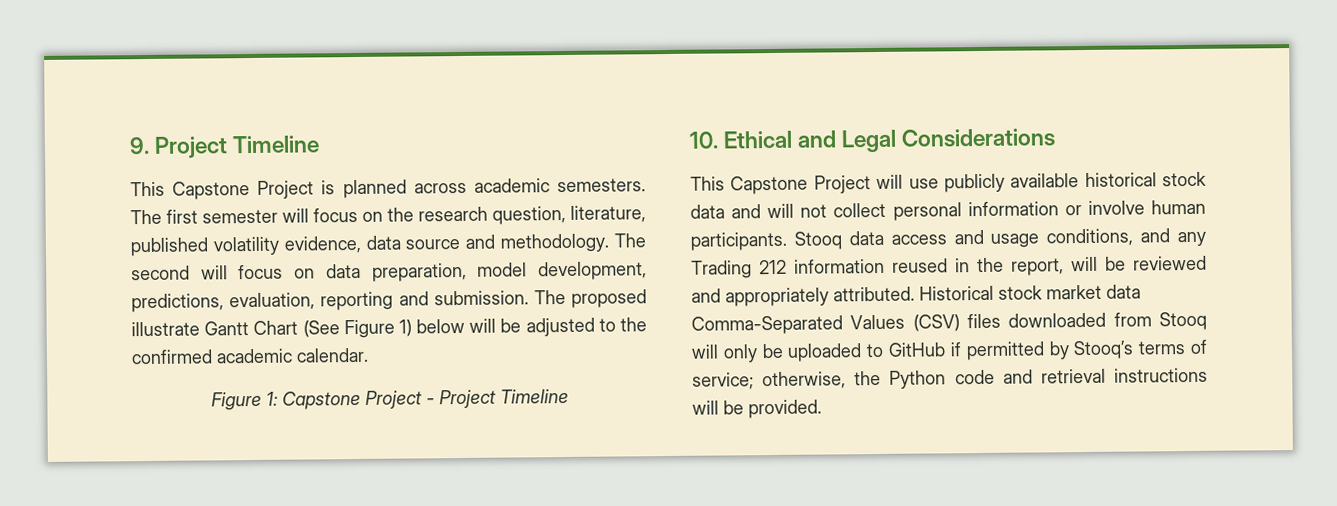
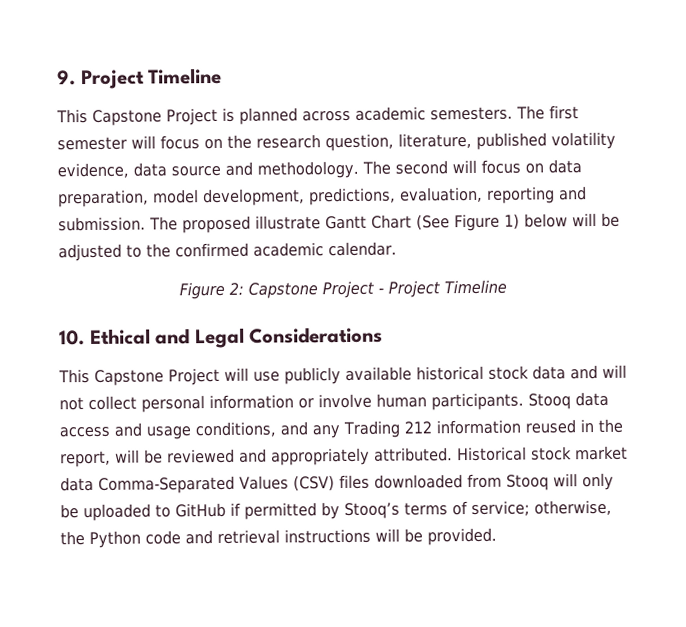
[266,391,278,406] 1: -> [228,282,244,295] 2:

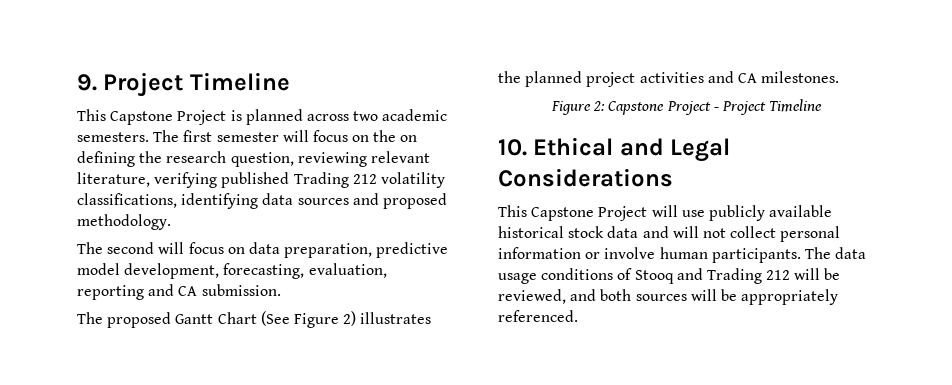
(351, 116) none -> [353,111,379,121] two
[256,131,616,152] [57,161,253,179] research question, literature, published volatility evidence, data source and -> [400,135,418,142] [77,151,430,167] [77,172,445,188] [77,193,447,209] on defining the research question, reviewing relevant literature, verifying published Trading 212 volatility classifications, identifying data sources and proposed
(359, 169) none -> (171, 222) //
(149, 198) none -> [376,242,449,258] predictive
[309,187,396,206] predictions, -> [223,263,305,279] forecasting,
(587, 193) none -> [178,286,198,296] CA
(146, 224) none -> (281, 290) //
[255,215,321,230] illustrate -> (172, 320) none
[503,212,620,230] [58,241,397,262] 1) below will be adjusted to the confirmed academic calendar. -> [343,311,432,326] [498,71,840,87] 2) illustrates the planned project activities and CA milestones.
[528,391,609,410] [59,418,623,440] [60,445,628,468] [60,472,614,494] [60,499,612,522] [60,527,497,548] Stooq data access and usage conditions, and any Trading 212 information reused in the report, will be reviewed and appropriately attributed. Historical stock market data Comma-Separated Values (CSV) files downloaded from Stooq will only be uploaded to GitHub if permitted by Stooq’s terms of service; otherwise, the Python code and retrieval instructions will be provided. -> [804,247,867,259] [498,268,841,284] [498,289,839,305] [498,310,578,322] The data usage conditions of Stooq and Trading 212 will be reviewed, and both sources will be appropriately referenced.

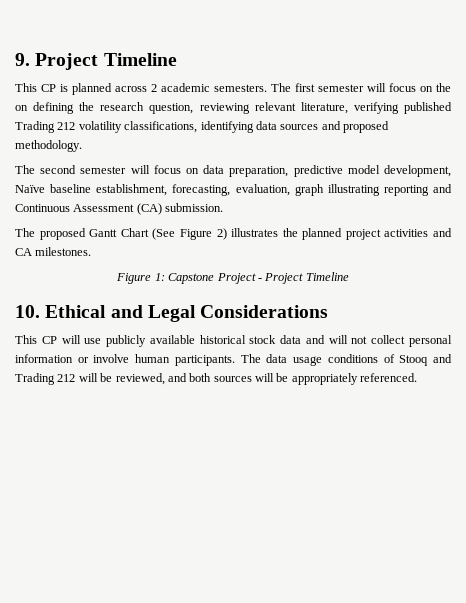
[110,110,227,125] Capstone Project -> [41,84,56,92] CP
[353,111,379,121] two -> [151,84,157,92] 2
(155, 248) none -> [80,166,127,174] semester
[223,263,387,279] [77,284,198,300] forecasting, evaluation, reporting and CA -> [15,184,452,196] [15,203,162,215] Naïve baseline establishment, forecasting, evaluation, graph illustrating reporting and Continuous Assessment (CA)
[593,101,606,111] 2: -> [154,273,165,281] 1:
[531,206,648,221] Capstone Project -> [41,336,57,344] CP

